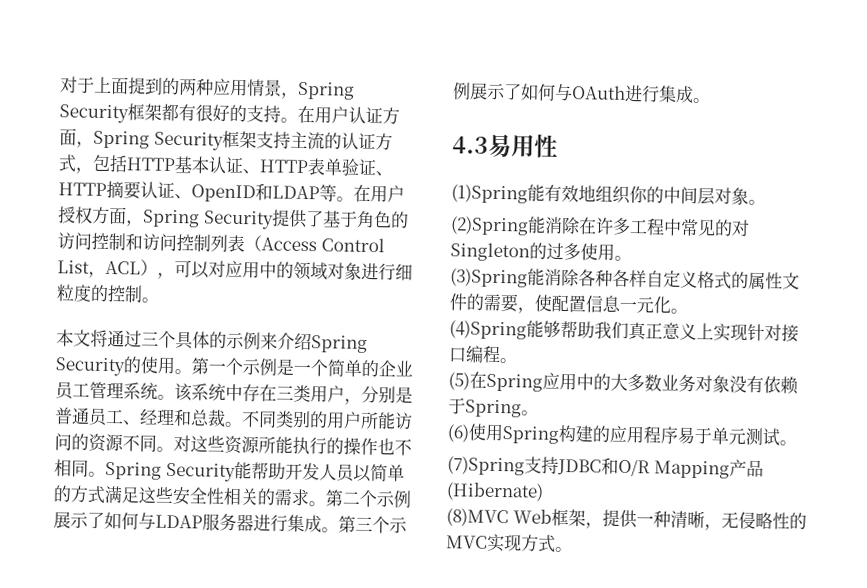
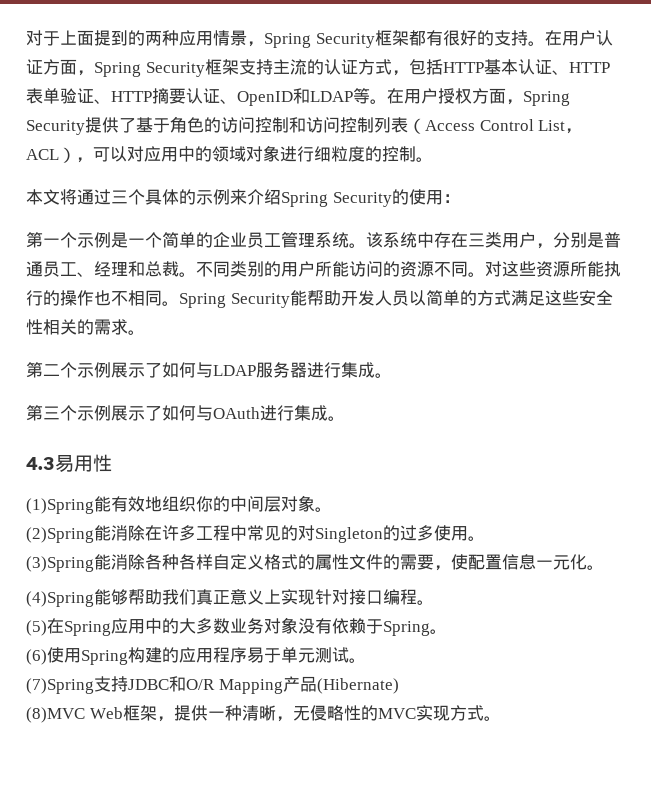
[174,369,192,375] 。 -> [442,194,460,203] ： //
(326, 504) none -> (145, 332) //
(339, 530) none -> (392, 375) //

